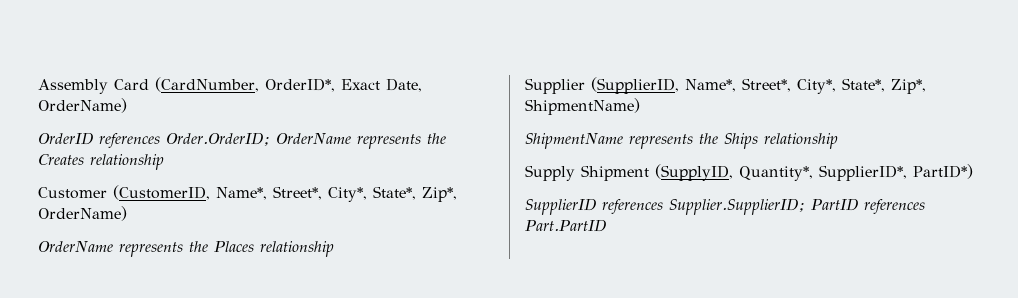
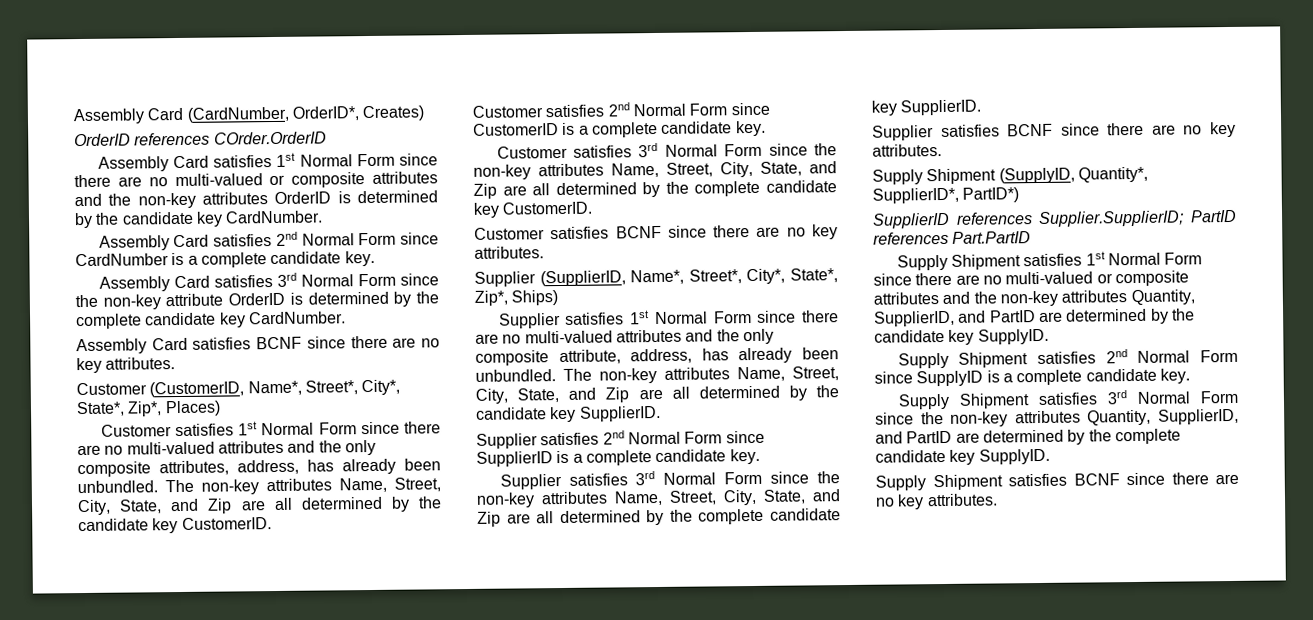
[341,78,422,92] [38,98,127,113] Exact Date, OrderName) -> [362,105,426,122] Creates)
[166,132,446,149] [38,154,164,170] Order.OrderID; OrderName represents the Creates relationship -> [213,131,327,145] [97,152,438,172] [74,171,439,188] [74,190,438,209] [74,210,324,229] [98,231,439,251] [75,250,375,268] [98,272,439,292] [75,291,440,310] [76,311,346,330] [76,335,441,355] [76,357,176,374] COrder.OrderID // Assembly Card satisfies 1st Normal Form since there are no multi-valued or composite attributes and the non-key attributes OrderID is determined by the candidate key CardNumber. // Assembly Card satisfies 2nd Normal Form since CardNumber is a complete candidate key. // Assembly Card satisfies 3rd Normal Form since the non-key attribute OrderID is determined by the complete candidate key CardNumber. // Assembly Card satisfies BCNF since there are no key attributes.
[38,206,127,221] [38,241,334,257] OrderName) // OrderName represents the Places relationship -> [164,400,221,417] [100,421,441,437] [77,439,376,456] [77,458,441,478] [77,477,441,495] [77,496,442,516] [78,517,272,534] [472,102,770,118] [473,120,766,138] [496,142,837,159] [473,161,837,180] [473,180,837,199] [473,201,593,218] [474,224,838,240] [474,246,544,259] Places) // Customer satisfies 1st Normal Form since there are no multi-valued attributes and the only composite attributes, address, has already been unbundled. The non-key attributes Name, Street, City, State, and Zip are all determined by the candidate key CustomerID. // Customer satisfies 2nd Normal Form since CustomerID is a complete candidate key. // Customer satisfies 3rd Normal Form since the non-key attributes Name, Street, City, State, and Zip are all determined by the complete candidate key CustomerID. // Customer satisfies BCNF since there are no key attributes.
[525,98,640,115] [525,133,838,149] ShipmentName) // ShipmentName represents the Ships relationship -> [511,290,559,306] [498,310,839,329] [475,328,774,345] [475,347,839,366] [475,366,839,384] [475,385,839,404] [476,405,661,423] [476,430,765,449] [476,448,760,467] [499,471,840,490] [476,489,841,508] [477,508,841,527] [871,99,982,116] [872,121,1236,141] [872,144,942,157] Ships) // Supplier satisfies 1st Normal Form since there are no multi-valued attributes and the only composite attribute, address, has already been unbundled. The non-key attributes Name, Street, City, State, and Zip are all determined by the candidate key SupplierID. // Supplier satisfies 2nd Normal Form since SupplierID is a complete candidate key. // Supplier satisfies 3rd Normal Form since the non-key attributes Name, Street, City, State, and Zip are all determined by the complete candidate key SupplierID. // Supplier satisfies BCNF since there are no key attributes.
(606, 225) none -> [896,251,1203,271] [873,270,1189,287] [873,289,1195,307] [874,308,1195,327] [874,328,1049,345] [897,349,1238,369] [874,368,1190,387] [897,390,1239,410] [875,408,1239,427] [875,428,1181,445] [875,448,1050,465] [875,472,1239,491] [875,493,998,510] // Supply Shipment satisfies 1st Normal Form since there are no multi-valued or composite attributes and the non-key attributes Quantity, SupplierID, and PartID are determined by the candidate key SupplyID. // Supply Shipment satisfies 2nd Normal Form since SupplyID is a complete candidate key. // Supply Shipment satisfies 3rd Normal Form since the non-key attributes Quantity, SupplierID, and PartID are determined by the complete candidate key SupplyID. // Supply Shipment satisfies BCNF since there are no key attributes.

